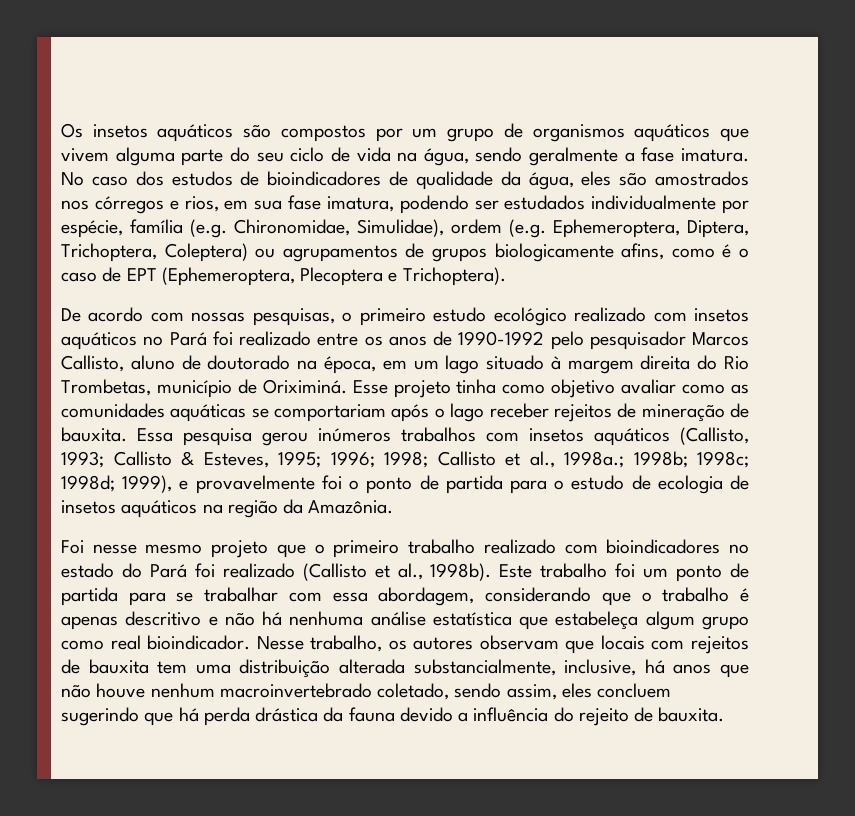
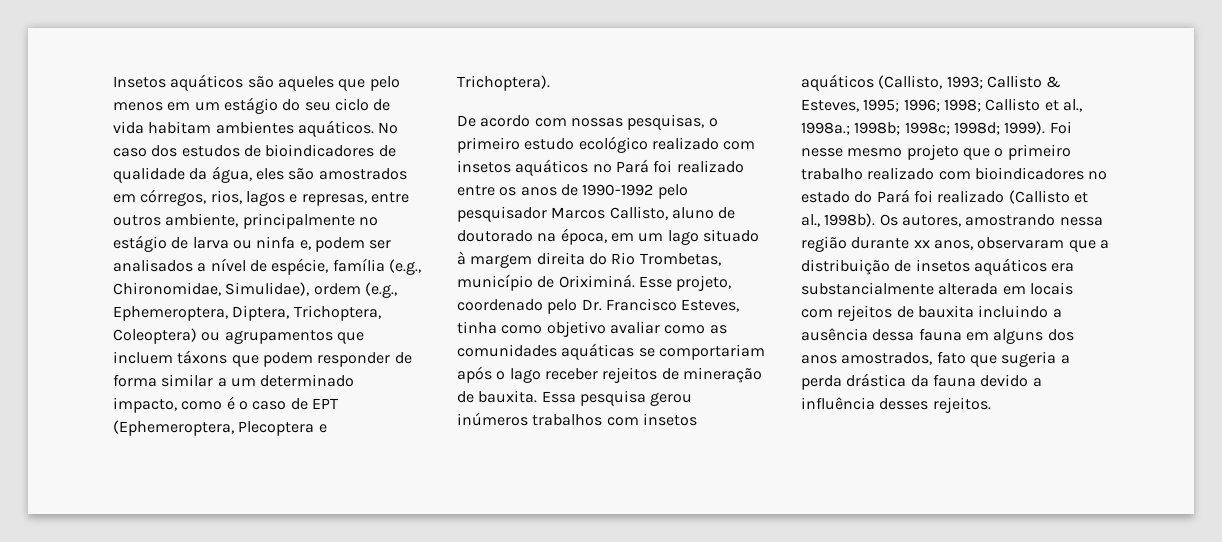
[61,123,750,142] [61,147,224,166] Os insetos aquáticos são compostos por um grupo de organismos aquáticos que vivem alguma parte -> [113,74,400,91] [113,97,278,114] Insetos aquáticos são aqueles que pelo menos em um estágio
[397,147,749,166] na água, sendo geralmente a fase imatura. -> [148,120,374,137] habitam ambientes aquáticos.
[61,195,749,214] nos córregos e rios, em sua fase imatura, podendo ser estudados individualmente por -> [113,189,409,206] [113,213,378,229] [113,235,392,252] [113,258,267,272] em córregos, rios, lagos e represas, entre outros ambiente, principalmente no estágio de larva ou ninfa e, podem ser analisados a nível de
[190,219,227,238] (e.g. -> [388,259,421,275] (e.g.,
[509,219,546,238] (e.g. -> [364,282,397,298] (e.g.,
[164,243,248,262] Coleptera) -> [113,328,197,344] Coleoptera)
[405,243,665,262] de grupos biologicamente afins, -> [336,332,364,344] [113,350,412,367] [113,374,355,387] [113,397,177,413] que incluem táxons que podem responder de forma similar a um determinado impacto,
[393,380,451,398] projeto -> [676,275,732,291] [457,298,740,314] projeto, coordenado pelo Dr. Francisco Esteves,
[122,475,749,494] [61,499,394,518] 1999), e provavelmente foi o ponto de partida para o estudo de ecologia de insetos aquáticos na região da Amazônia. // -> [1004,121,1046,135] 1999).
[499,563,750,582] [61,587,750,606] [61,611,749,630] [61,635,595,654] Este trabalho foi um ponto de partida para se trabalhar com essa abordagem, considerando que o trabalho é apenas descritivo e não há nenhuma análise estatística que estabeleça algum grupo como real bioindicador. Nesse trabalho, os autores observam que -> [879,214,1103,227] [801,236,1109,252] [801,258,1075,275] [801,282,1026,295] Os autores, amostrando nessa região durante xx anos, observaram que a distribuição de insetos aquáticos era substancialmente alterada em
[157,659,750,678] [61,683,672,700] [61,707,199,726] tem uma distribuição alterada substancialmente, inclusive, há anos que não houve nenhum macroinvertebrado coletado, sendo assim, eles concluem sugerindo que há -> [978,305,1062,318] [801,328,1074,344] [801,351,1070,367] incluindo a ausência dessa fauna em alguns dos anos amostrados, fato que sugeria a
[553,707,725,726] do rejeito de bauxita. -> [879,397,991,413] desses rejeitos.

